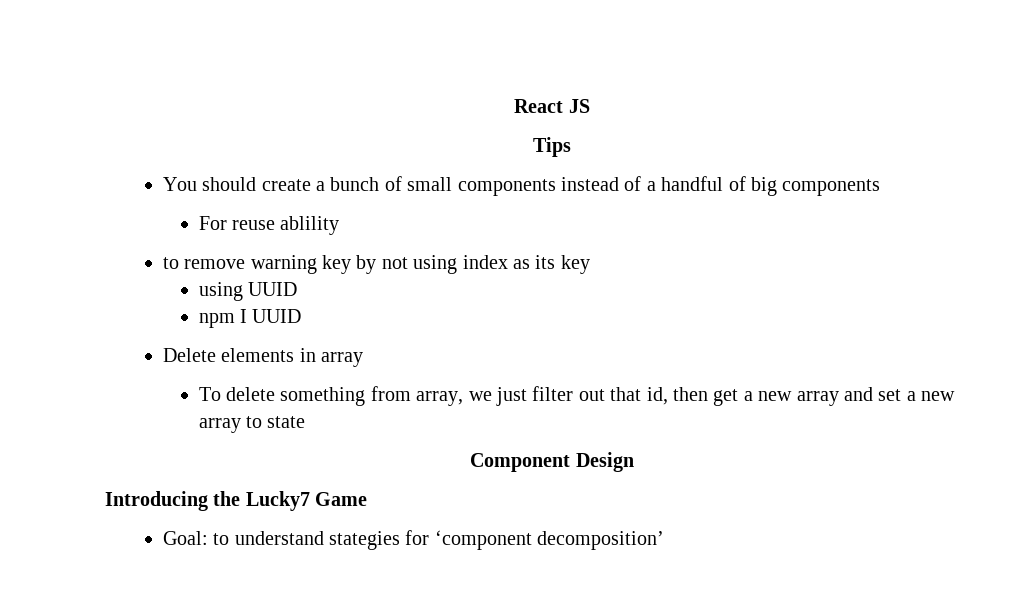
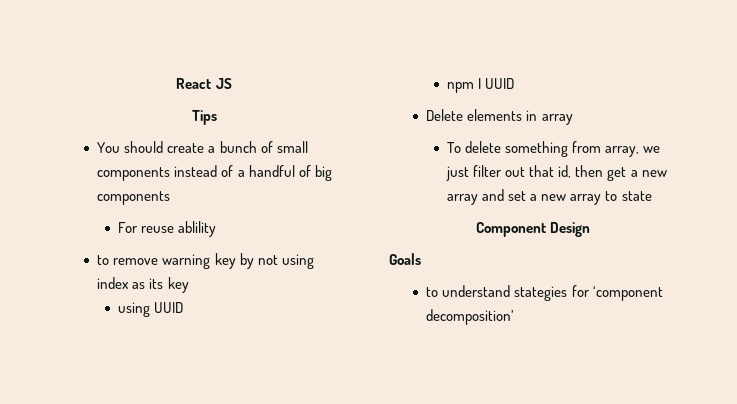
[105,491,368,511] [162,531,208,545] Introducing the Lucky7 Game // Goal: -> [389,253,421,265] Goals //

